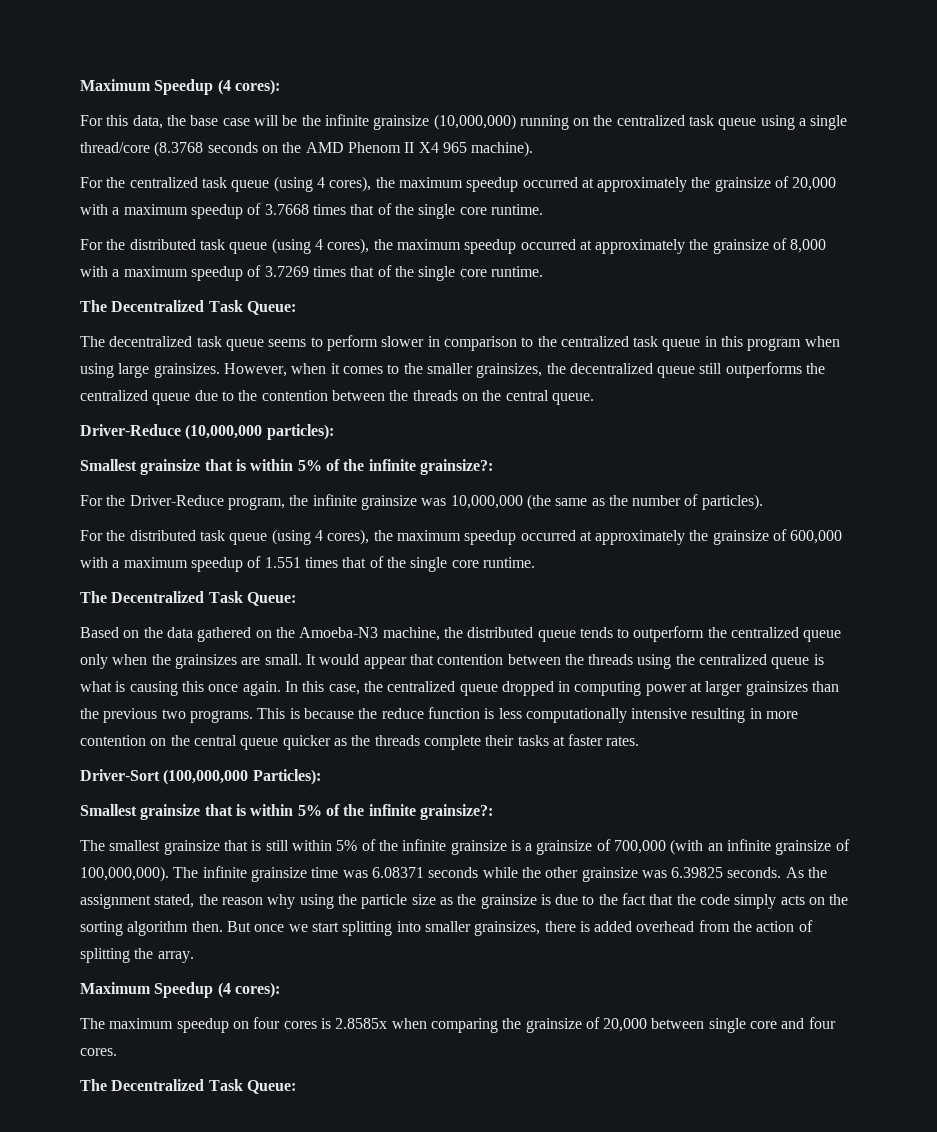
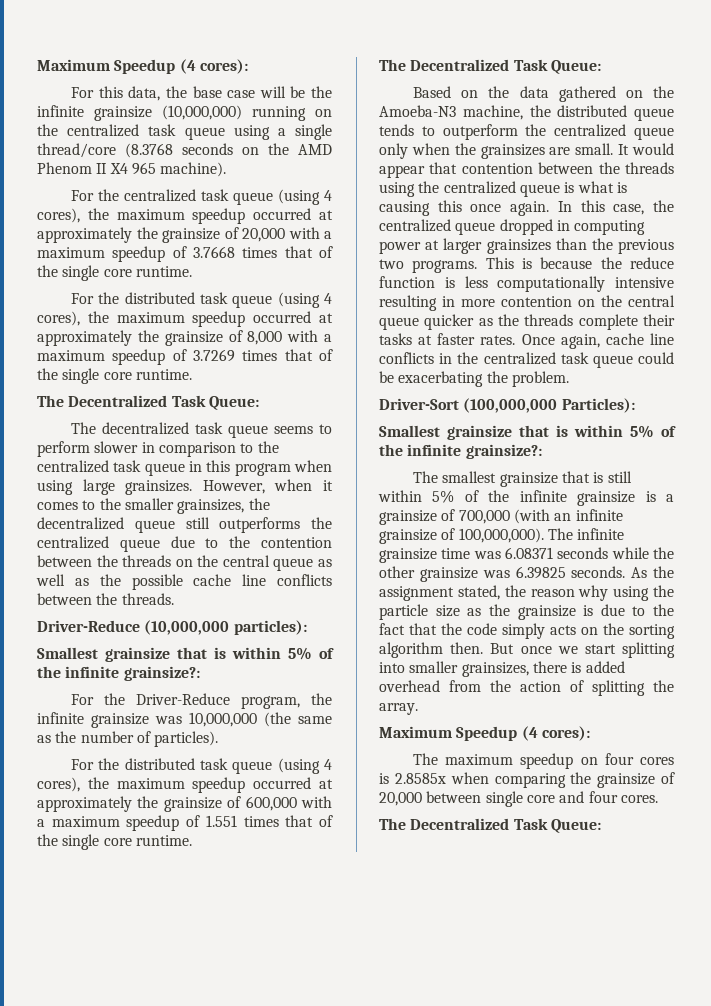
[551,393,594,405] queue. -> [273,558,332,571] [36,574,332,590] [37,593,174,605] queue as well as the possible cache line conflicts between the threads.
(640, 741) none -> [521,333,674,349] [379,352,674,368] [379,371,569,387] Once again, cache line conflicts in the centralized task queue could be exacerbating the problem.

